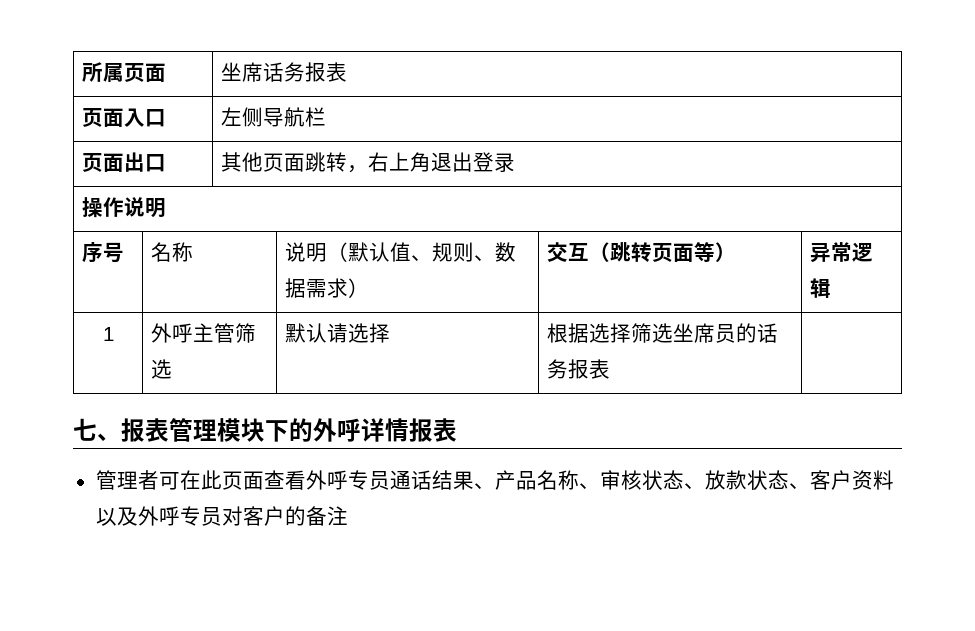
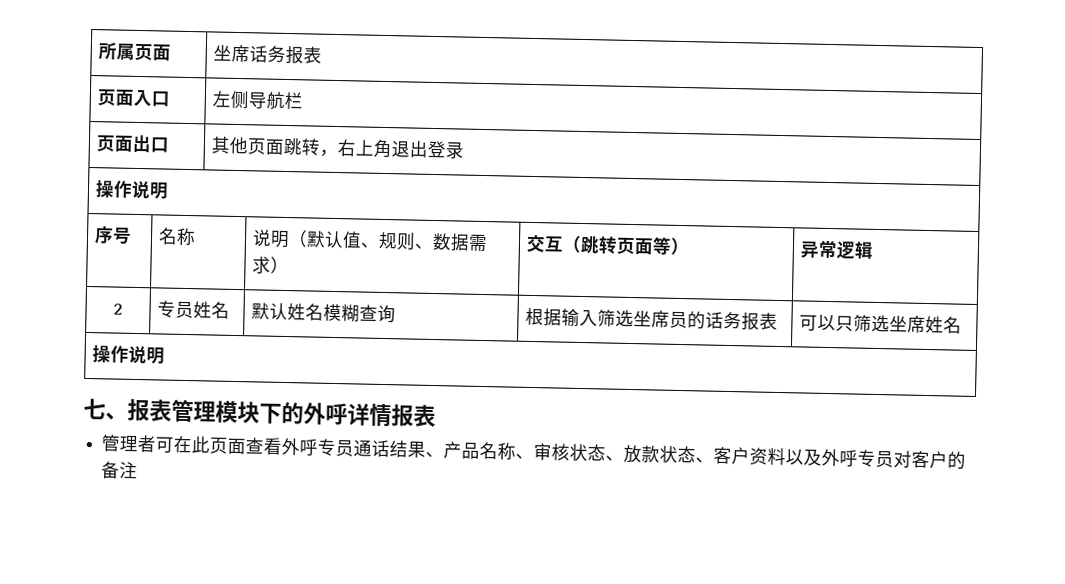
[102,327,114,341] [151,323,257,343] [151,359,173,379] [285,323,391,343] 1 | 外呼主管筛选 | 默认请选择 -> [113,303,123,315] [157,300,231,319] [251,302,397,324] 2 | 专员姓名 | 默认姓名模糊查询
[589,323,632,343] 选择 -> [561,308,599,327] 输入
(611, 369) none -> [799,314,963,334] [92,345,166,365] 可以只筛选坐席姓名 // 操作说明

